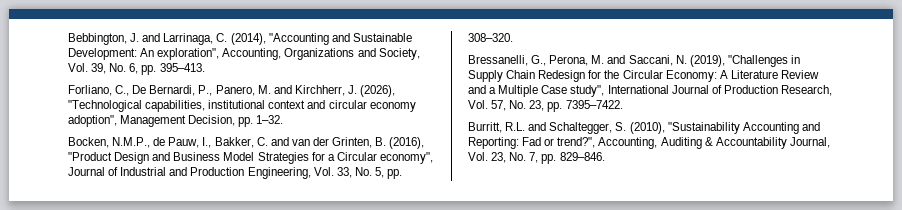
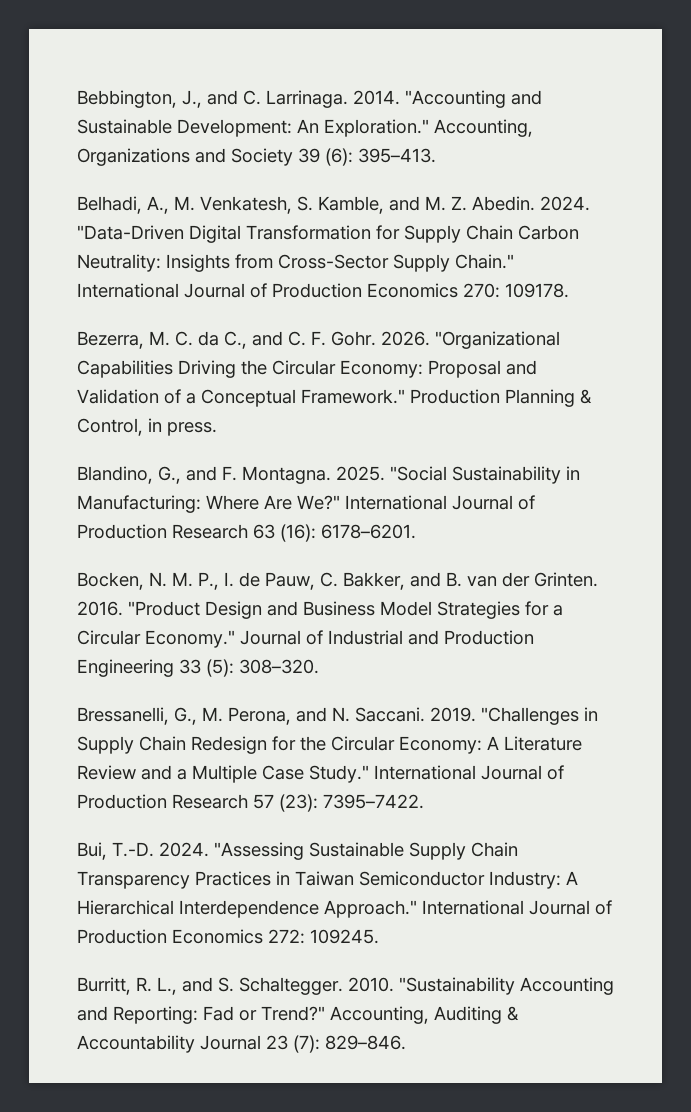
[130,33,266,45] J. and Larrinaga, C. (2014), -> [182,90,400,108] J., and C. Larrinaga. 2014.
[157,48,220,60] exploration", -> [324,119,429,137] Exploration."
[378,48,420,60] [68,63,205,75] [68,85,396,97] [68,100,416,112] [68,115,284,127] [68,137,425,149] Society, Vol. 39, No. 6, pp. 395–413. // Forliano, C., De Bernardi, P., Panero, M. and Kirchherr, J. (2026), "Technological capabilities, institutional context and circular economy adoption", Management Decision, pp. 1–32. // Bocken, N.M.P., de Pauw, I., Bakker, C. and van der Grinten, B. (2016), -> [231,148,436,166] [77,196,590,214] [77,225,579,243] [77,254,514,272] [77,283,569,298] [77,331,560,349] [77,360,537,378] [77,389,592,407] [77,418,217,436] [77,466,580,484] [77,495,535,513] [77,524,416,542] [77,572,598,590] [77,601,123,616] Society 39 (6): 395–413. // Belhadi, A., M. Venkatesh, S. Kamble, and M. Z. Abedin. 2024. "Data-Driven Digital Transformation for Supply Chain Carbon Neutrality: Insights from Cross-Sector Supply Chain." International Journal of Production Economics 270: 109178. // Bezerra, M. C. da C., and C. F. Gohr. 2026. "Organizational Capabilities Driving the Circular Economy: Proposal and Validation of a Conceptual Framework." Production Planning & Control, in press. // Blandino, G., and F. Montagna. 2025. "Social Sustainability in Manufacturing: Where Are We?" International Journal of Production Research 63 (16): 6178–6201. // Bocken, N. M. P., I. de Pauw, C. Bakker, and B. van der Grinten. 2016.
[379,152,433,164] economy", -> [145,630,235,648] Economy."
[247,167,403,179] [468,33,513,42] [468,55,725,67] Engineering, Vol. 33, No. 5, pp. 308–320. // Bressanelli, G., Perona, M. and Saccani, N. (2019), -> [77,659,319,677] [77,707,476,725] Engineering 33 (5): 308–320. // Bressanelli, G., M. Perona, and N. Saccani. 2019.
[570,85,832,97] [468,100,623,112] [468,122,665,134] study", International Journal of Production Research, Vol. 57, No. 23, pp. 7395–7422. // Burritt, R.L. and Schaltegger, S. (2010), -> [309,765,564,783] [77,794,424,812] [77,842,518,860] [77,871,578,889] [77,900,612,918] [77,929,379,944] [77,977,394,995] Study." International Journal of Production Research 57 (23): 7395–7422. // Bui, T.-D. 2024. "Assessing Sustainable Supply Chain Transparency Practices in Taiwan Semiconductor Industry: A Hierarchical Interdependence Approach." International Journal of Production Economics 272: 109245. // Burritt, R. L., and S. Schaltegger. 2010.
[557,137,596,148] trend?", -> [261,1006,325,1021] Trend?"
[789,137,830,148] [468,152,557,164] Journal, Vol. 23, No. 7, pp. -> [200,1035,320,1053] Journal 23 (7):

